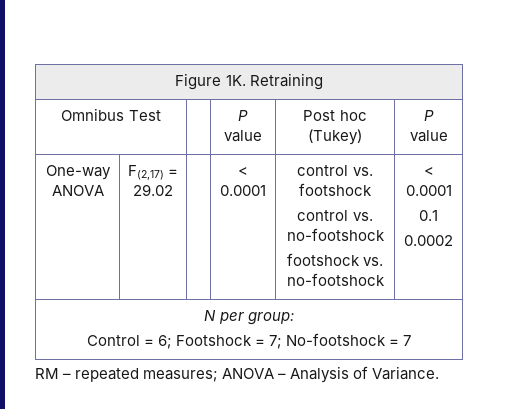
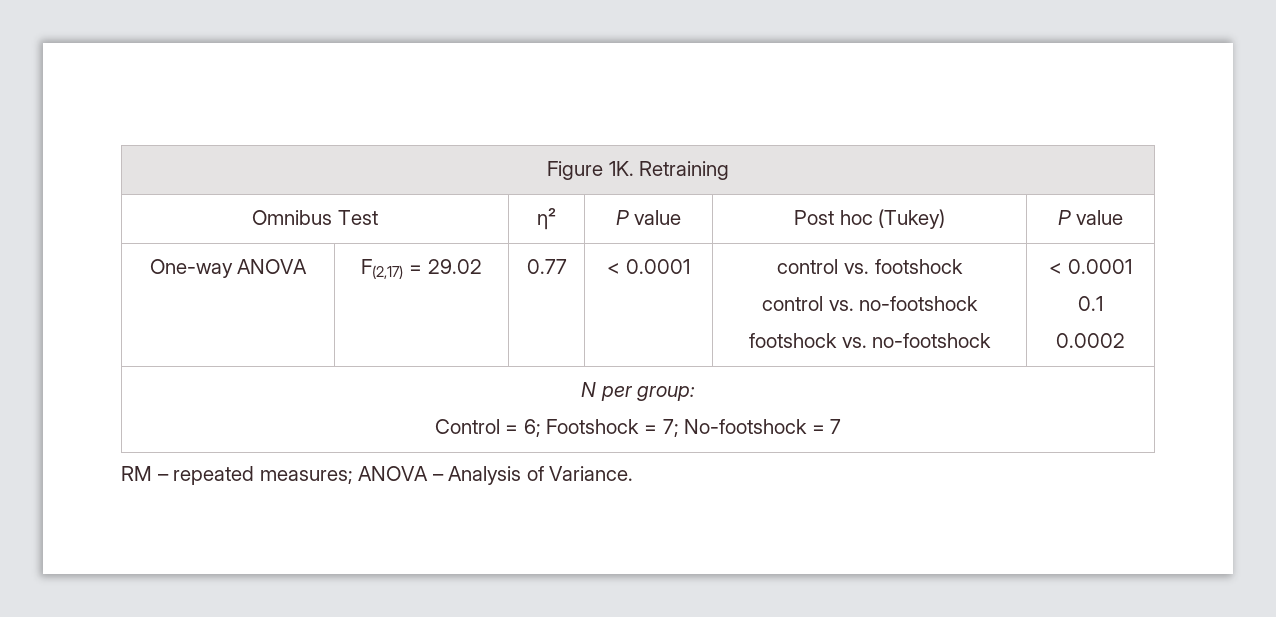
(161, 115) none -> [537,208,556,230] η²
(173, 190) none -> [526,259,567,274] 0.77

